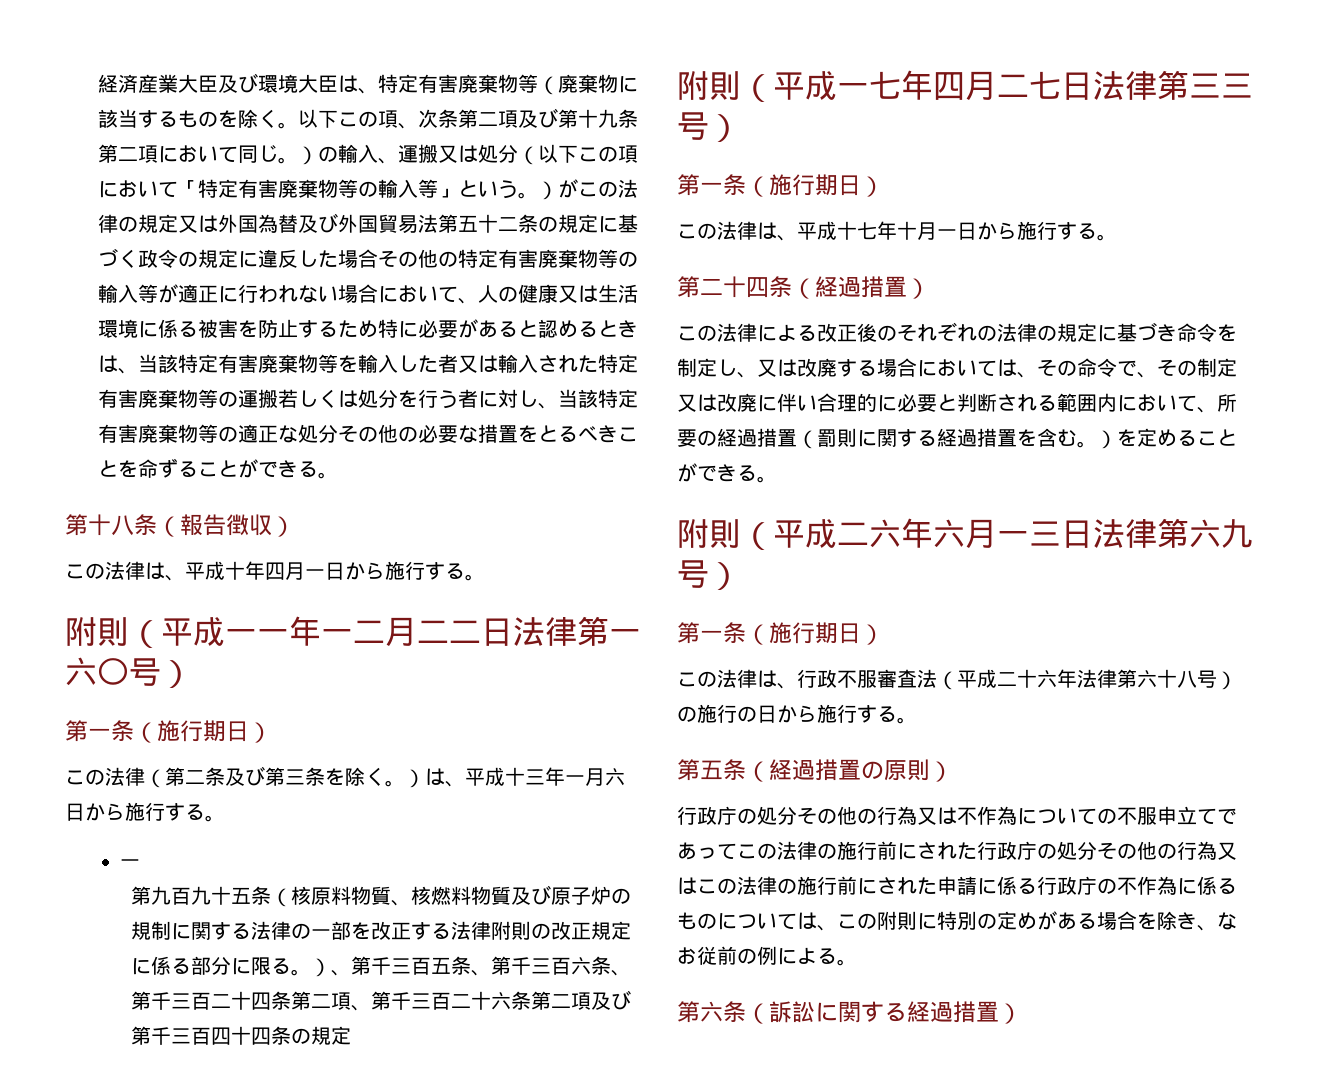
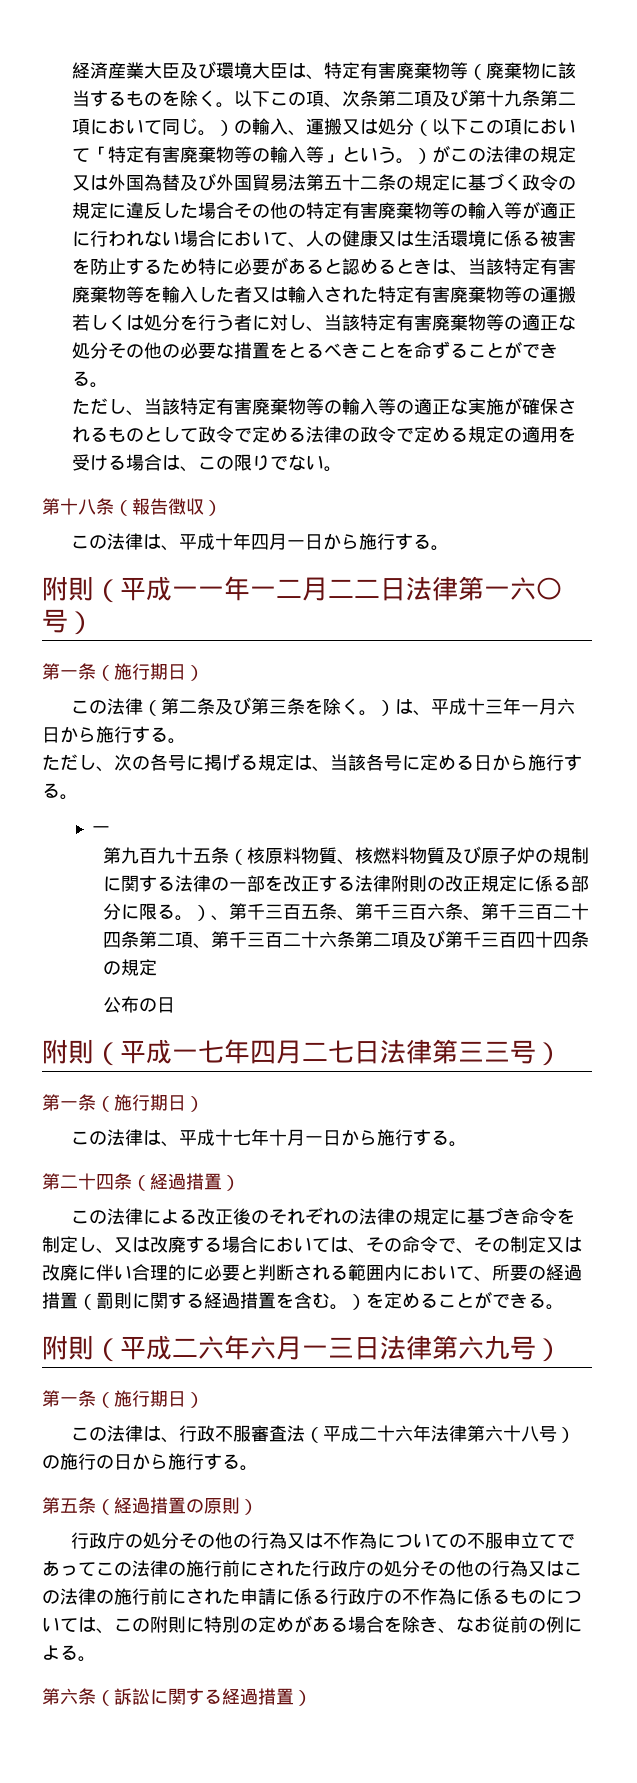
(339, 475) none -> [72,397,577,416] [72,426,577,443] [72,454,343,472] // ただし、当該特定有害廃棄物等の輸入等の適正な実施が確保されるものとして政令で定める法律の政令で定める規定の適用を受ける場合は、この限りでない。
(225, 818) none -> [42,753,582,772] [42,783,78,800] // ただし、次の各号に掲げる規定は、当該各号に定める日から施行する。
(352, 1035) none -> [102,996,175,1013] // 公布の日

